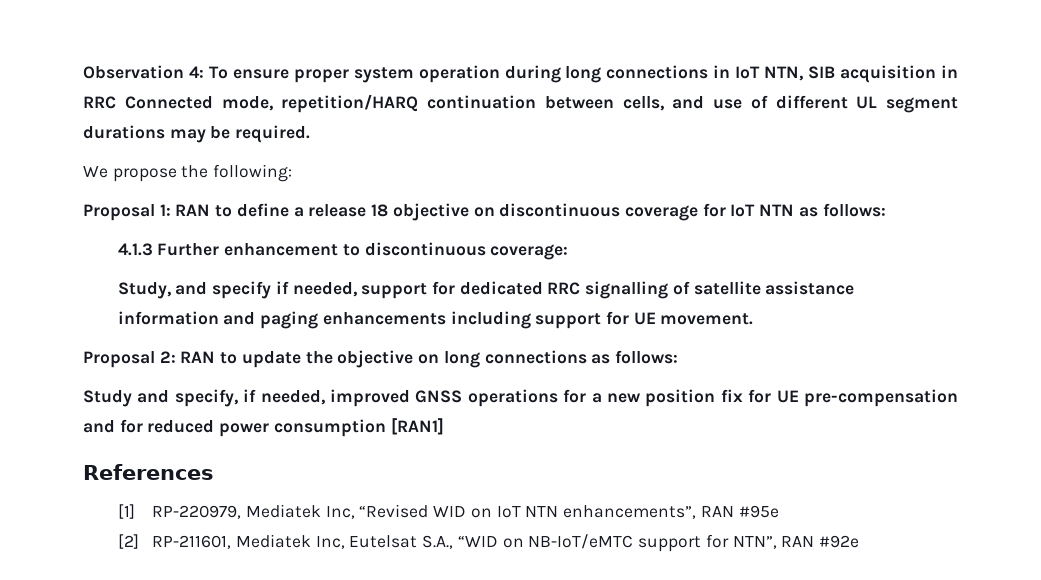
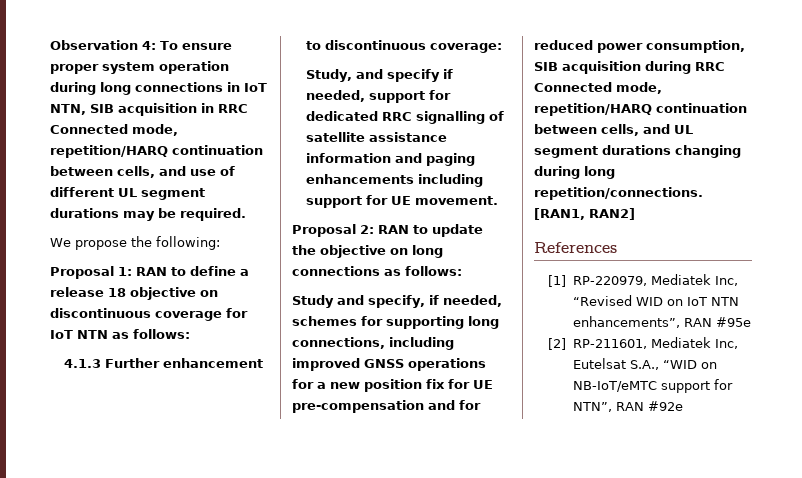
(325, 397) none -> [292,316,499,329] [292,337,454,350] schemes for supporting long connections, including
[273,418,444,437] consumption [RAN1] -> [646,40,745,53] [534,61,725,74] [534,82,662,94] [534,103,747,116] [534,124,693,136] [534,145,741,158] [534,166,615,179] [534,187,703,200] [534,208,635,220] consumption, SIB acquisition during RRC Connected mode, repetition/HARQ continuation between cells, and UL segment durations changing during long repetition/connections. [RAN1, RAN2]

